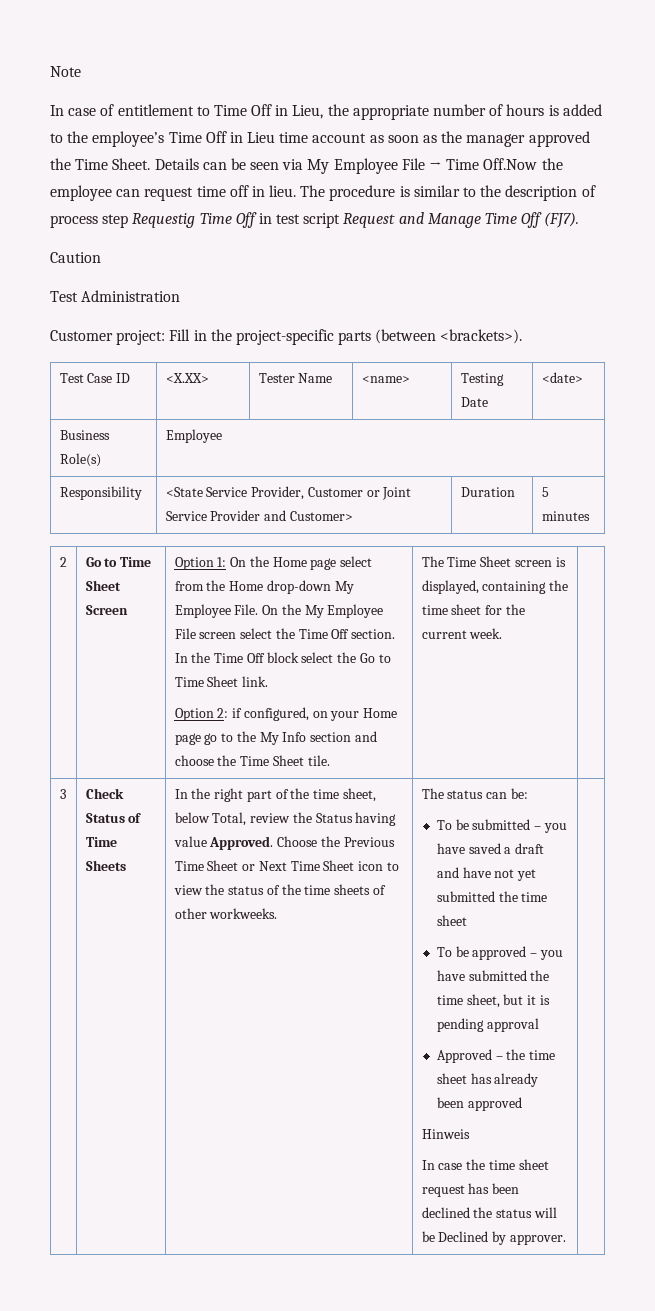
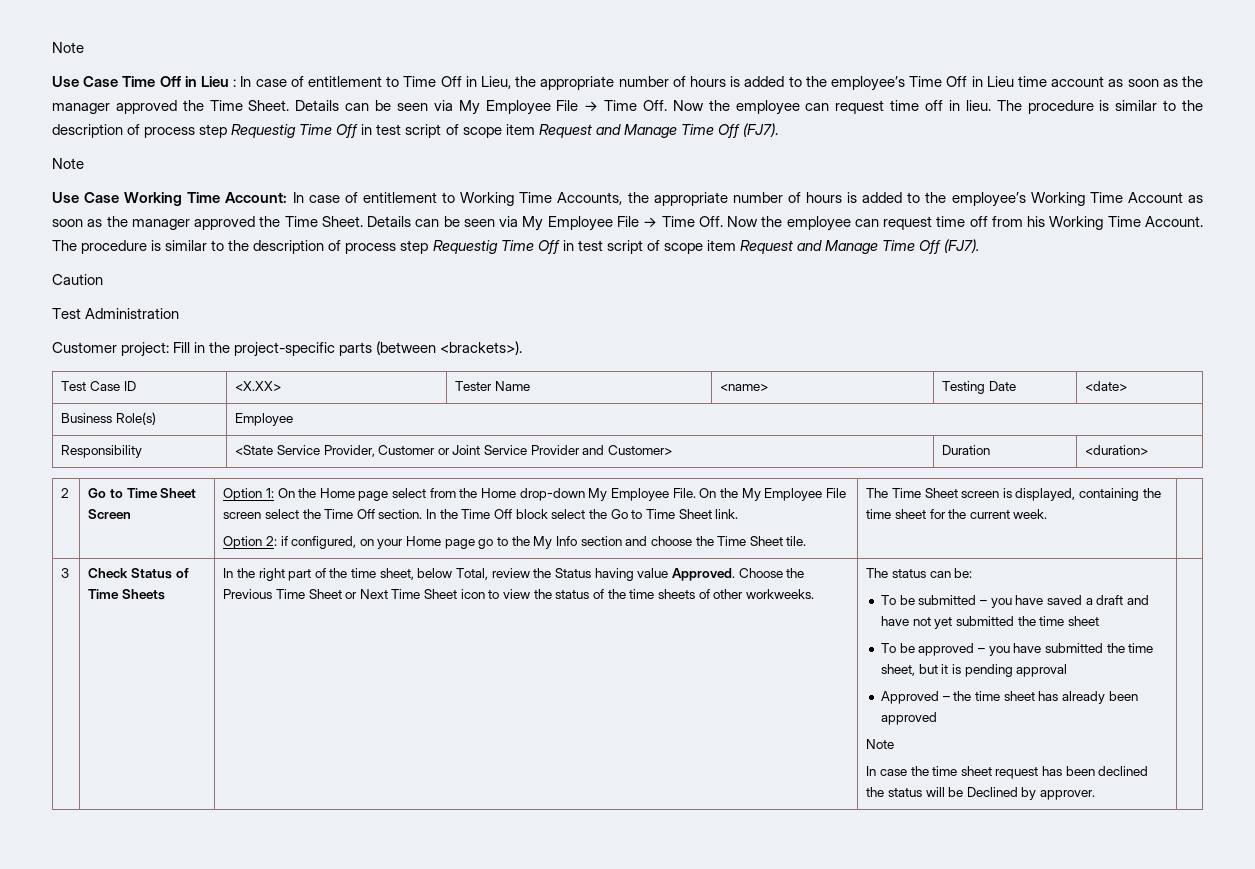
[50,66,81,77] Note // -> [52,42,84,53] [52,76,237,87] Note // Use Case Time Off in Lieu :
[483,158,538,170] Off.Now -> [643,100,704,111] Off. Now
(341, 220) none -> [445,123,778,138] [52,158,84,169] [52,192,1204,207] [52,216,1203,231] [52,240,736,254] of scope item Request and Manage Time Off (FJ7). // Note // Use Case Working Time Account: In case of entitlement to Working Time Accounts, the appropriate number of hours is added to the employee’s Working Time Account as soon as the manager approved the Time Sheet. Details can be seen via My Employee File → Time Off. Now the employee can request time off from his Working Time Account. The procedure is similar to the description of process step Requestig Time Off in test script of scope item
[541,487,549,497] [541,511,590,521] 5 minutes -> [1085,445,1149,455] <duration>
[421,1129,470,1139] Hinweis -> [866,739,895,749] Note

